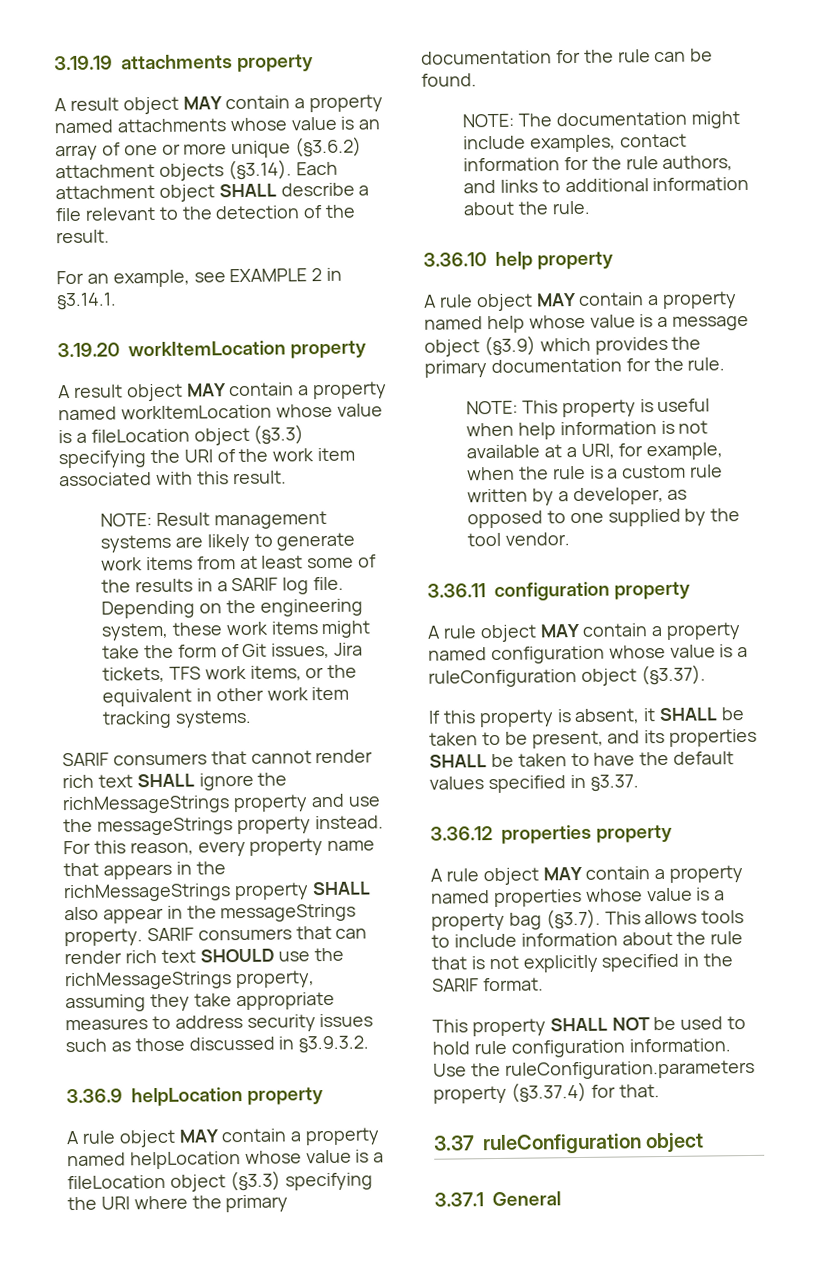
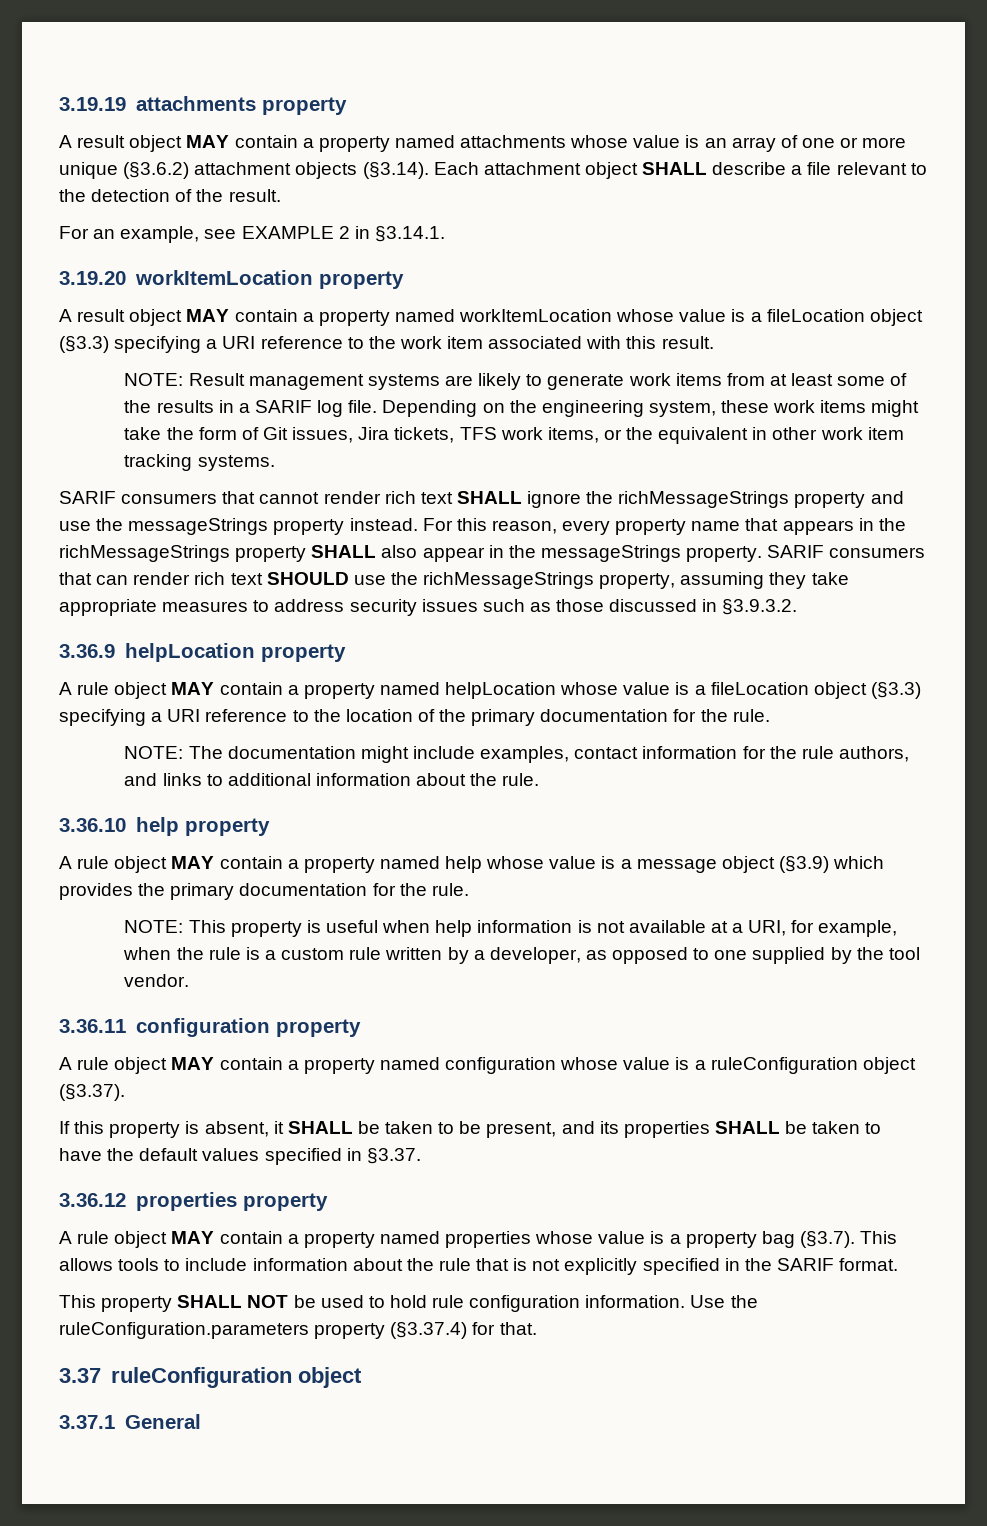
[149,449,236,464] the URI of -> [206,336,364,349] a URI reference to
[67,1194,289,1213] [421,48,714,65] [421,73,477,87] the URI where the primary documentation for the rule can be found. -> [151,709,770,726] a URI reference to the location of the primary documentation for the rule.

